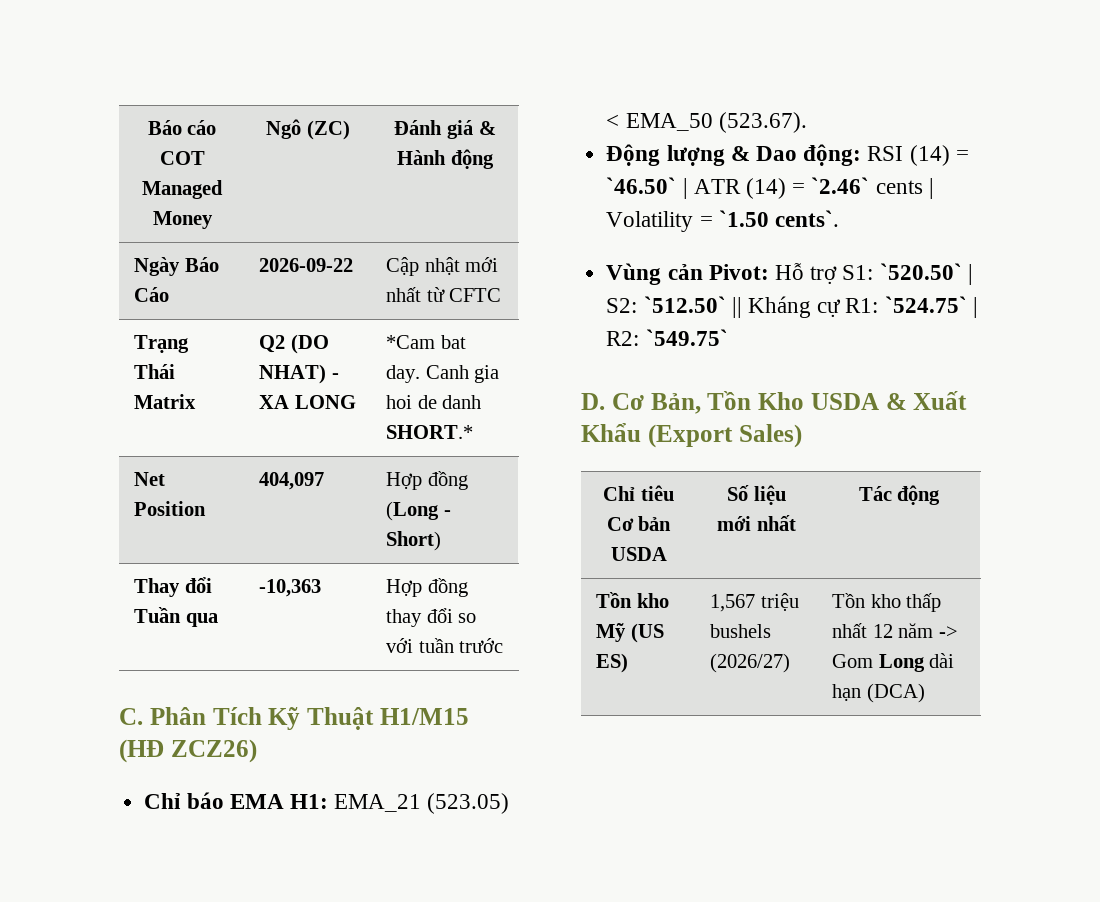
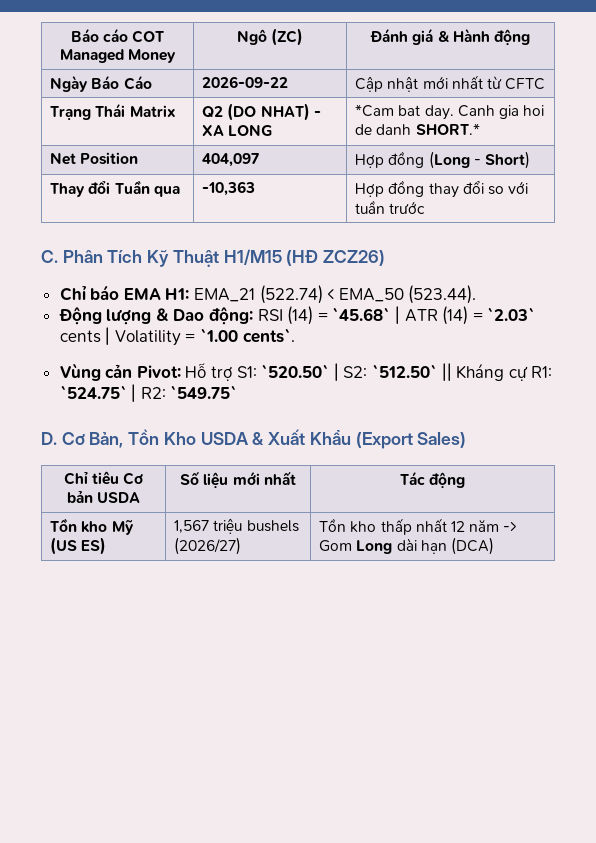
[427,793,510,814] (523.05) -> [259,285,323,304] (522.74)
[718,112,807,133] (523.67). -> [408,285,477,304] (523.44).
[606,177,677,194] `46.50` -> [332,307,391,321] `45.68`
[811,177,870,194] `2.46` -> [487,307,536,321] `2.03`
[718,210,769,227] `1.50 -> [200,328,239,342] `1.00

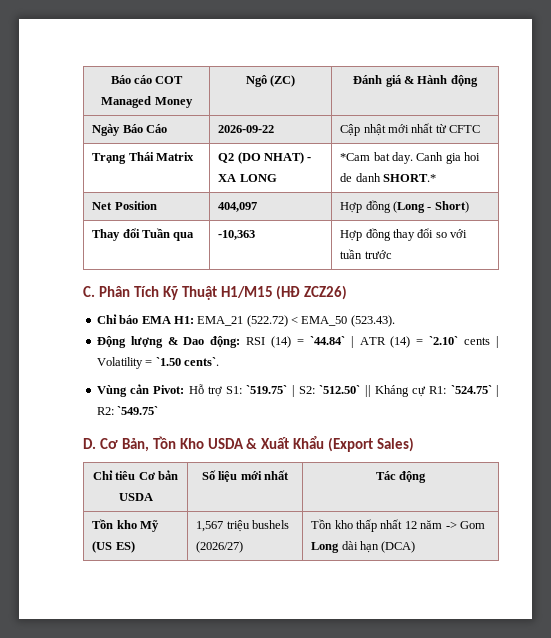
[259,285,323,304] (522.74) -> [246,315,288,327] (522.72)
[408,285,477,304] (523.44). -> [350,315,395,327] (523.43).
[332,307,391,321] `45.68` -> [309,336,345,345] `44.84`
[487,307,536,321] `2.03` -> [429,336,459,345] `2.10`
[200,328,239,342] `1.00 -> [155,357,181,366] `1.50
[261,364,330,378] `520.50` -> [246,385,288,394] `519.75`

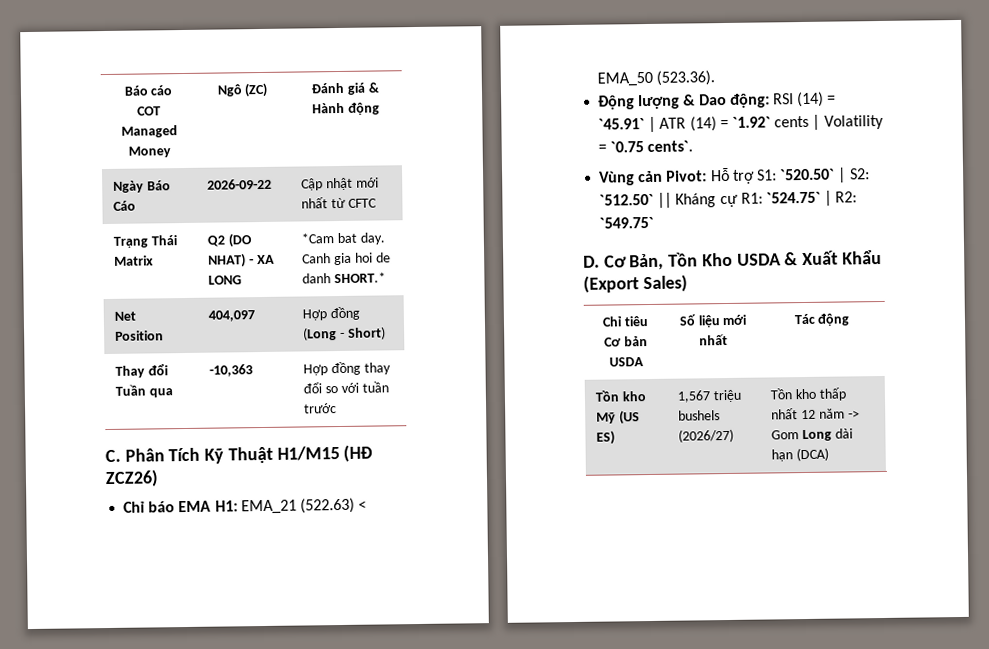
[246,315,288,327] (522.72) -> [299,497,355,514] (522.63)
[350,315,395,327] (523.43). -> [656,70,716,86] (523.36).
[309,336,345,345] `44.84` -> [598,118,646,130] `45.91`
[429,336,459,345] `2.10` -> [731,116,771,128] `1.92`
[155,357,181,366] `1.50 -> [610,141,645,153] `0.75
[246,385,288,394] `519.75` -> [780,168,836,181] `520.50`

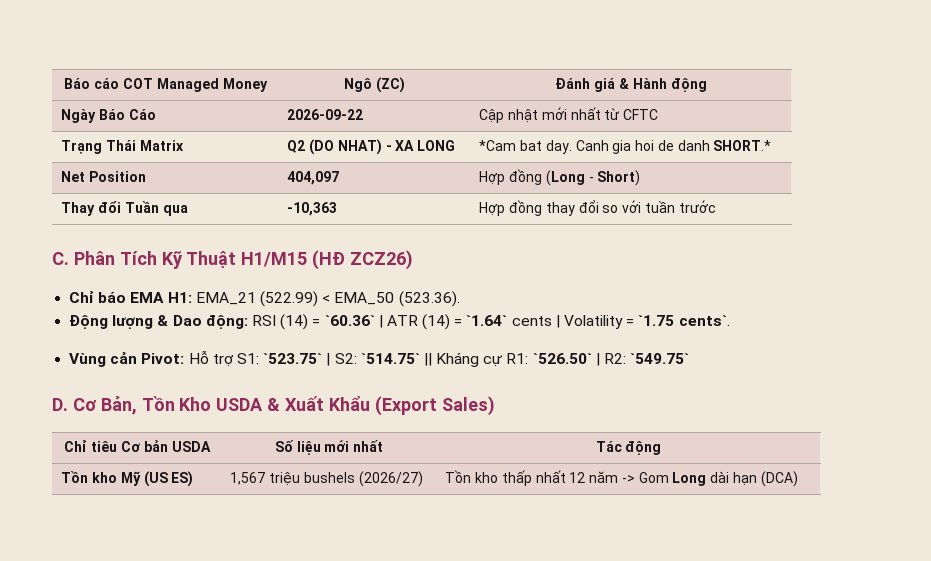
[299,497,355,514] (522.63) -> [259,291,318,307] (522.99)
[598,118,646,130] `45.91` -> [324,315,375,326] `60.36`
[731,116,771,128] `1.92` -> [466,315,508,326] `1.64`
[610,141,645,153] `0.75 -> [638,315,675,326] `1.75
[780,168,836,181] `520.50` -> [263,353,323,364] `523.75`
[599,193,655,206] `512.50` -> [360,353,420,364] `514.75`
[765,191,821,204] `524.75` -> [532,353,592,364] `526.50`

